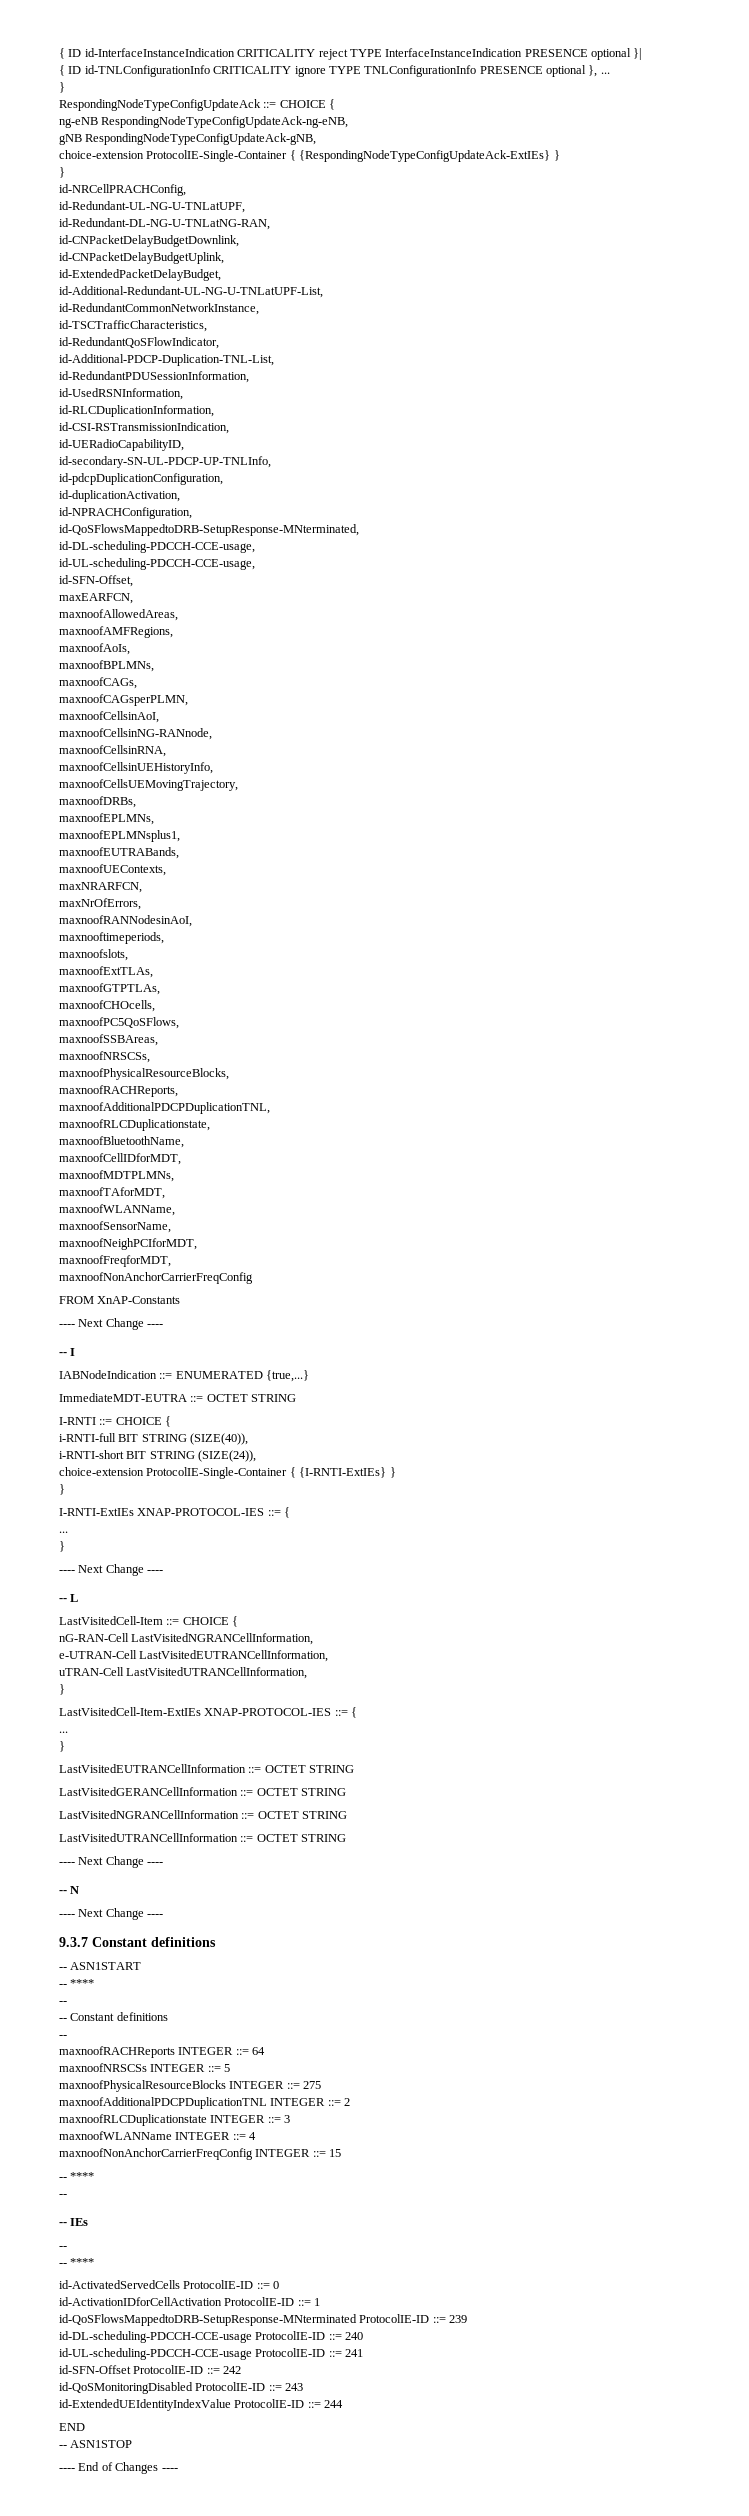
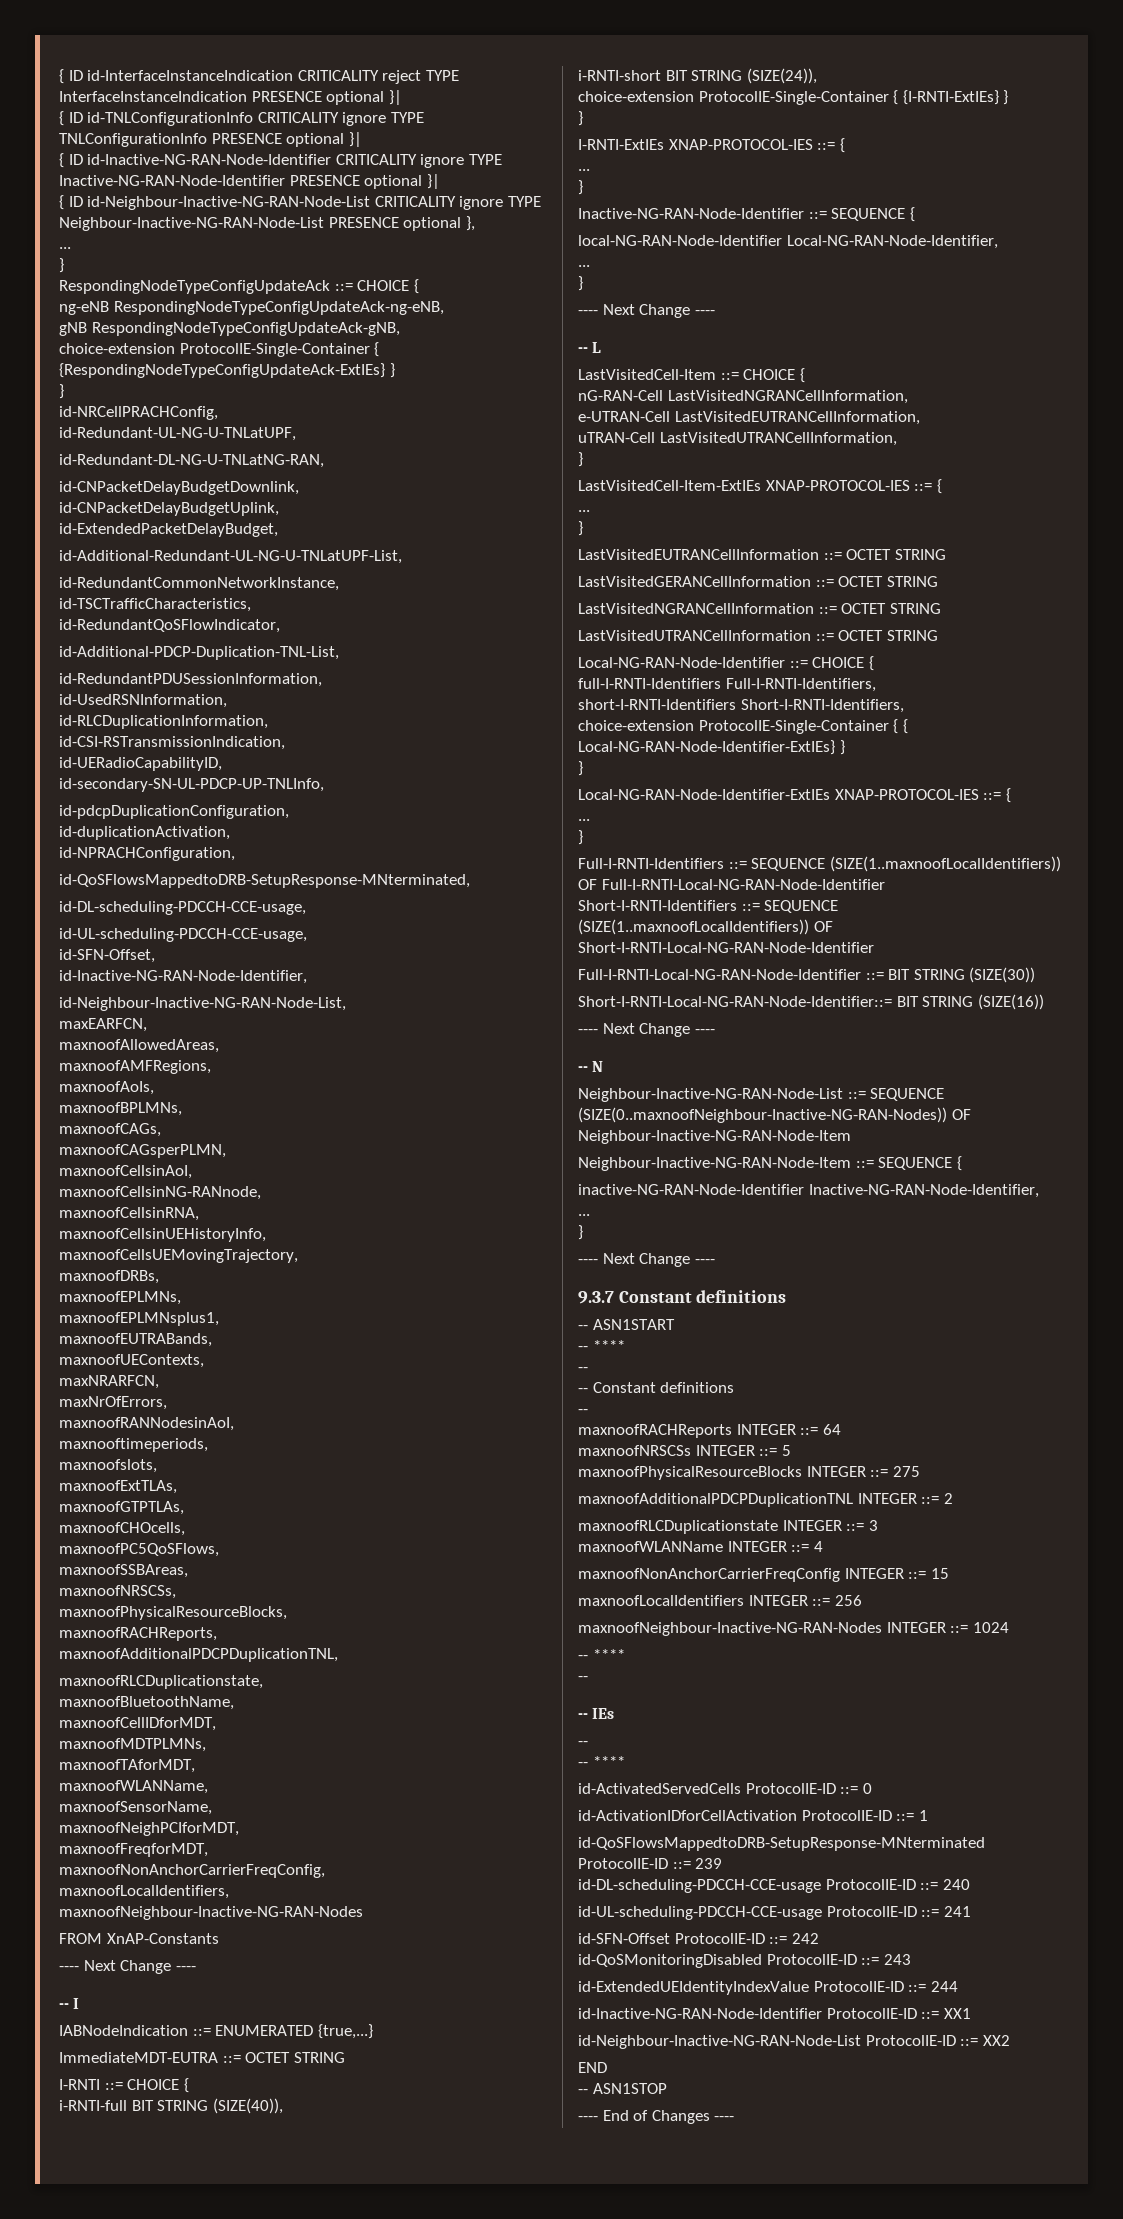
(586, 71) none -> [348,132,362,147] [59,153,502,168] [59,174,440,189] [59,195,541,210] [59,217,462,231] }| // { ID id-Inactive-NG-RAN-Node-Identifier CRITICALITY ignore TYPE Inactive-NG-RAN-Node-Identifier PRESENCE optional }| // { ID id-Neighbour-Inactive-NG-RAN-Node-List CRITICALITY ignore TYPE Neighbour-Inactive-NG-RAN-Node-List PRESENCE optional
(598, 71) none -> (475, 223) //
(133, 581) none -> [59,970,307,984] [59,997,346,1011] // id-Inactive-NG-RAN-Node-Identifier, // id-Neighbour-Inactive-NG-RAN-Node-List,
[59,1272,253,1284] maxnoofNonAnchorCarrierFreqConfig -> [59,1864,325,1878] [59,1885,229,1899] [59,1906,363,1920] maxnoofNonAnchorCarrierFreqConfig, // maxnoofLocalIdentifiers, // maxnoofNeighbour-Inactive-NG-RAN-Nodes
(65, 1546) none -> [578,207,915,222] [578,235,998,249] [578,265,590,267] [578,276,583,291] // Inactive-NG-RAN-Node-Identifier ::= SEQUENCE { // local-NG-RAN-Node-Identifier Local-NG-RAN-Node-Identifier, // ... // }
(347, 1838) none -> [578,656,874,671] [578,678,876,692] [578,699,904,713] [578,719,908,734] [578,740,845,755] [578,761,583,776] [578,788,1011,803] [578,819,590,821] [578,830,583,845] [578,856,1061,872] [578,879,885,890] [578,900,839,913] [578,919,833,935] [578,942,874,953] [578,967,1036,983] [578,994,1044,1010] // Local-NG-RAN-Node-Identifier ::= CHOICE { // full-I-RNTI-Identifiers Full-I-RNTI-Identifiers, // short-I-RNTI-Identifiers Short-I-RNTI-Identifiers, // choice-extension ProtocolIE-Single-Container { { Local-NG-RAN-Node-Identifier-ExtIEs} } // } // Local-NG-RAN-Node-Identifier-ExtIEs XNAP-PROTOCOL-IES ::= { // ... // } // Full-I-RNTI-Identifiers ::= SEQUENCE (SIZE(1..maxnoofLocalIdentifiers)) OF Full-I-RNTI-Local-NG-RAN-Node-Identifier // Short-I-RNTI-Identifiers ::= SEQUENCE (SIZE(1..maxnoofLocalIdentifiers)) OF Short-I-RNTI-Local-NG-RAN-Node-Identifier // Full-I-RNTI-Local-NG-RAN-Node-Identifier ::= BIT STRING (SIZE(30)) // Short-I-RNTI-Local-NG-RAN-Node-Identifier::= BIT STRING (SIZE(16))
(80, 1890) none -> [578,1088,945,1102] [578,1107,971,1123] [578,1130,851,1144] [578,1156,962,1171] [578,1184,1039,1198] [578,1214,590,1216] [578,1225,583,1240] // Neighbour-Inactive-NG-RAN-Node-List ::= SEQUENCE (SIZE(0..maxnoofNeighbour-Inactive-NG-RAN-Nodes)) OF Neighbour-Inactive-NG-RAN-Node-Item // Neighbour-Inactive-NG-RAN-Node-Item ::= SEQUENCE { // inactive-NG-RAN-Node-Identifier Inactive-NG-RAN-Node-Identifier, // ... // }
(342, 2153) none -> [578,1595,862,1606] [578,1622,1009,1636] // maxnoofLocalIdentifiers INTEGER ::= 256 // maxnoofNeighbour-Inactive-NG-RAN-Nodes INTEGER ::= 1024
(344, 2404) none -> [578,2008,971,2019] [578,2035,1010,2049] // id-Inactive-NG-RAN-Node-Identifier ProtocolIE-ID ::= XX1 // id-Neighbour-Inactive-NG-RAN-Node-List ProtocolIE-ID ::= XX2

